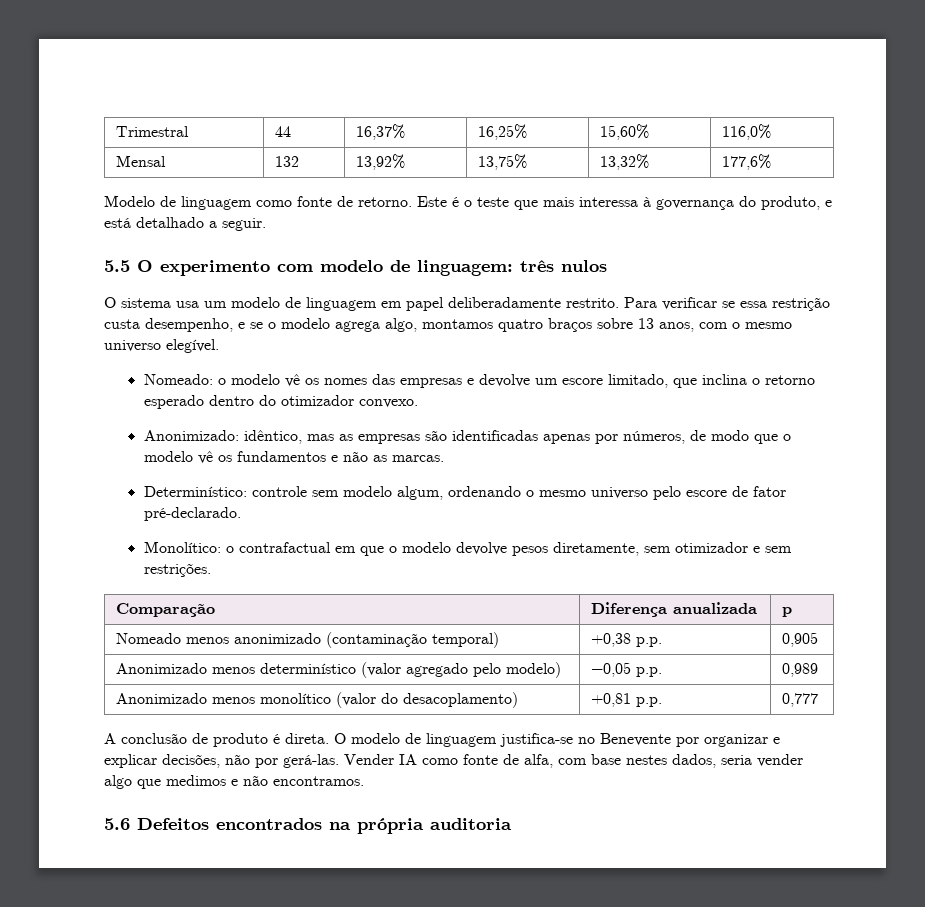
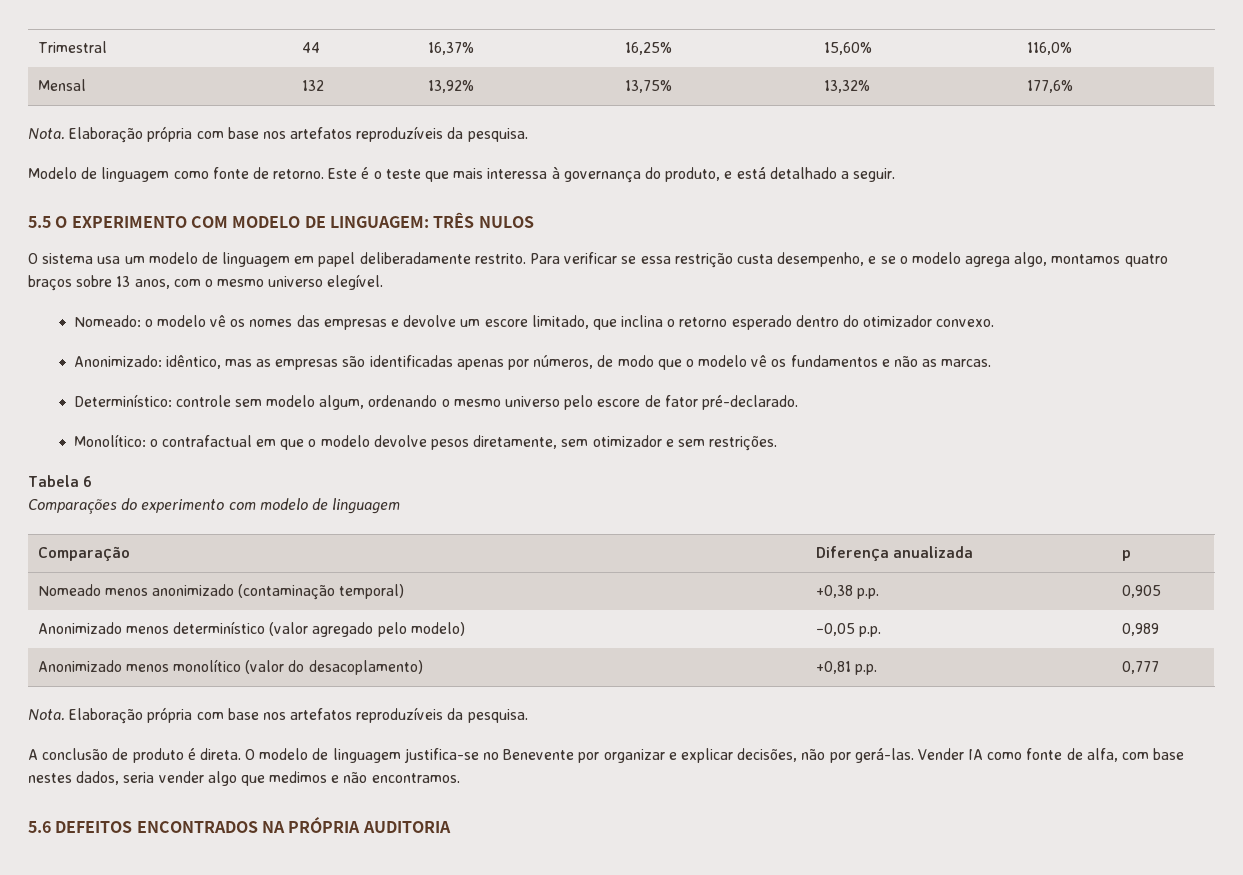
(772, 162) none -> [28,126,528,143] // Nota. Elaboração própria com base nos artefatos reproduzíveis da pesquisa.
[160,260,607,276] experimento com modelo de linguagem: três nulos -> [71,212,534,228] EXPERIMENTO COM MODELO DE LINGUAGEM: TRÊS NULOS
(211, 570) none -> [28,475,93,487] [28,498,401,514] // Tabela 6 // Comparações do experimento com modelo de linguagem
(819, 700) none -> [28,707,528,724] // Nota. Elaboração própria com base nos artefatos reproduzíveis da pesquisa.
[137,818,512,834] Defeitos encontrados na própria auditoria -> [55,816,451,833] DEFEITOS ENCONTRADOS NA PRÓPRIA AUDITORIA

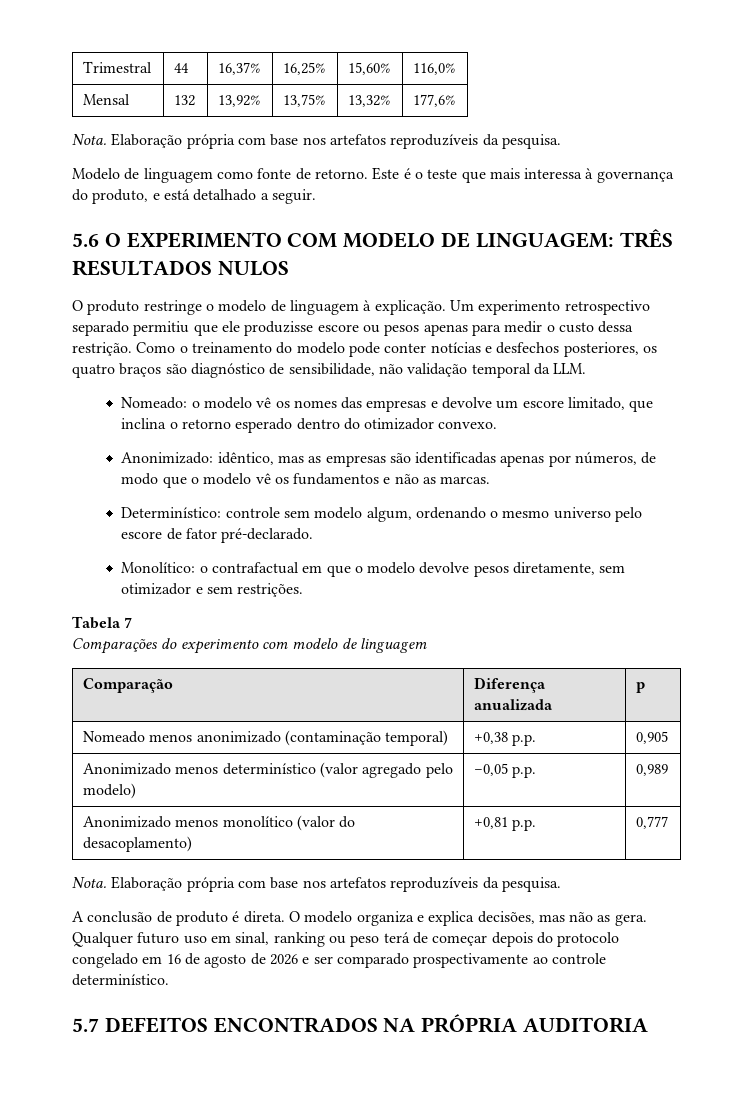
[28,216,51,228] 5.5 -> [72,233,99,247] 5.6
(475, 220) none -> [72,260,212,276] RESULTADOS
[42,252,1168,268] [28,274,384,291] sistema usa um modelo de linguagem em papel deliberadamente restrito. Para verificar se essa restrição custa desempenho, e se o modelo agrega algo, montamos quatro braços sobre 13 anos, com o mesmo universo elegível. -> [87,300,650,315] [72,321,634,336] [72,342,657,357] [72,363,587,378] produto restringe o modelo de linguagem à explicação. Um experimento retrospectivo separado permitiu que ele produzisse escore ou pesos apenas para medir o custo dessa restrição. Como o treinamento do modelo pode conter notícias e desfechos posteriores, os quatro braços são diagnóstico de sensibilidade, não validação temporal da LLM.
[83,476,93,487] 6 -> [124,617,133,628] 7
[312,748,1185,763] [28,771,460,786] [28,821,51,833] de linguagem justifica-se no Benevente por organizar e explicar decisões, não por gerá-las. Vender IA como fonte de alfa, com base nestes dados, seria vender algo que medimos e não encontramos. // 5.6 -> [356,911,647,926] [72,932,620,947] [72,953,606,968] [72,974,169,986] [72,1018,99,1032] organiza e explica decisões, mas não as gera. Qualquer futuro uso em sinal, ranking ou peso terá de começar depois do protocolo congelado em 16 de agosto de 2026 e ser comparado prospectivamente ao controle determinístico. // 5.7

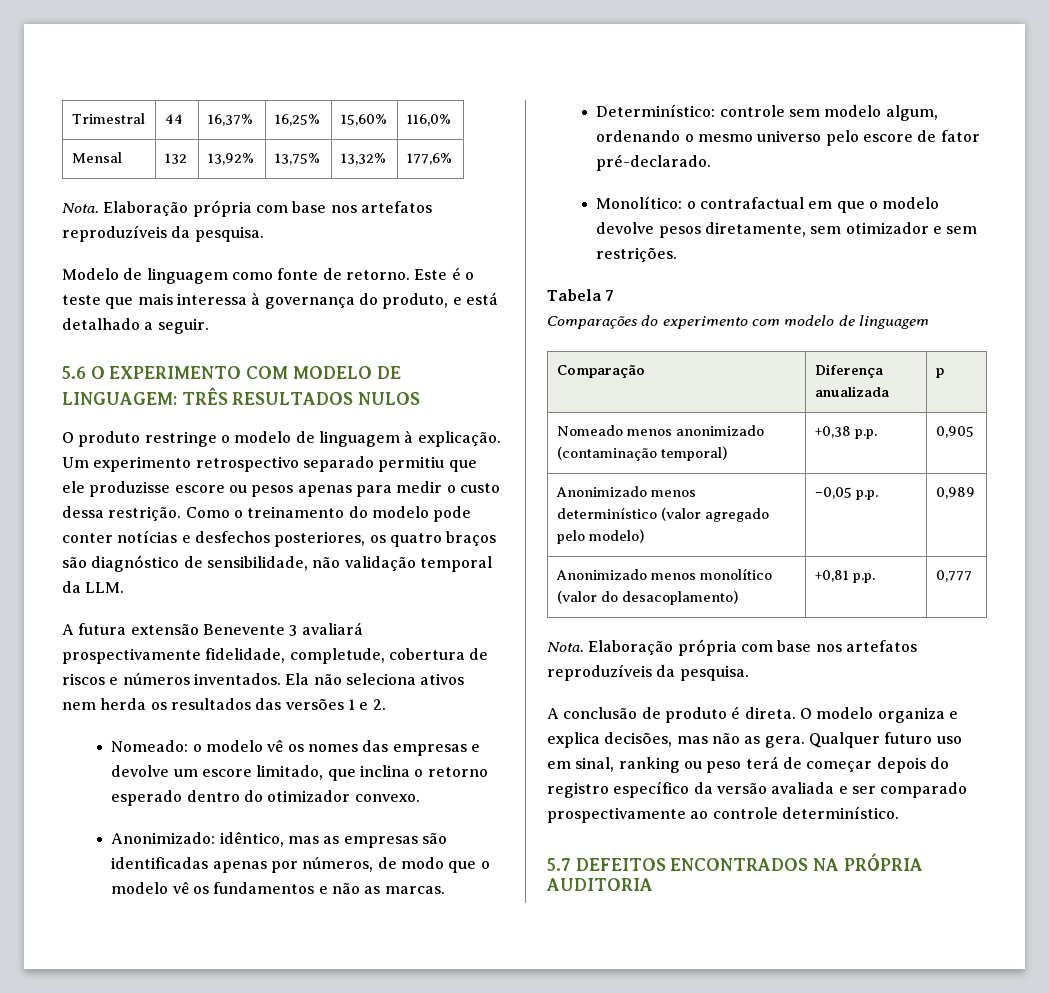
(587, 368) none -> [62,622,363,636] [62,648,489,664] [62,673,465,685] [62,698,386,710] // A futura extensão Benevente 3 avaliará prospectivamente fidelidade, completude, cobertura de riscos e números inventados. Ela não seleciona ativos nem herda os resultados das versões 1 e 2.
[557,932,620,947] [72,953,298,968] protocolo congelado em 16 de agosto de 2026 -> [547,781,835,798] registro específico da versão avaliada

